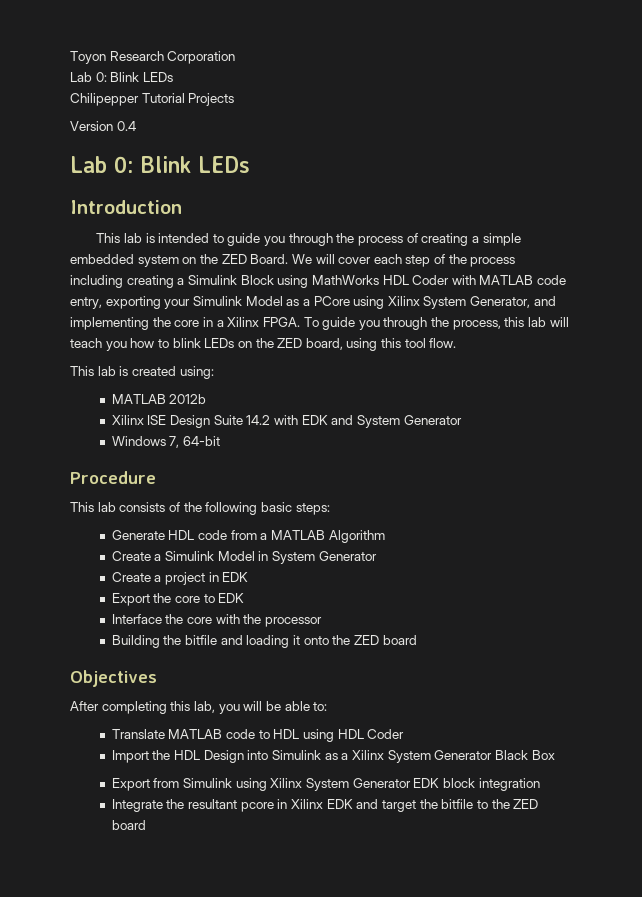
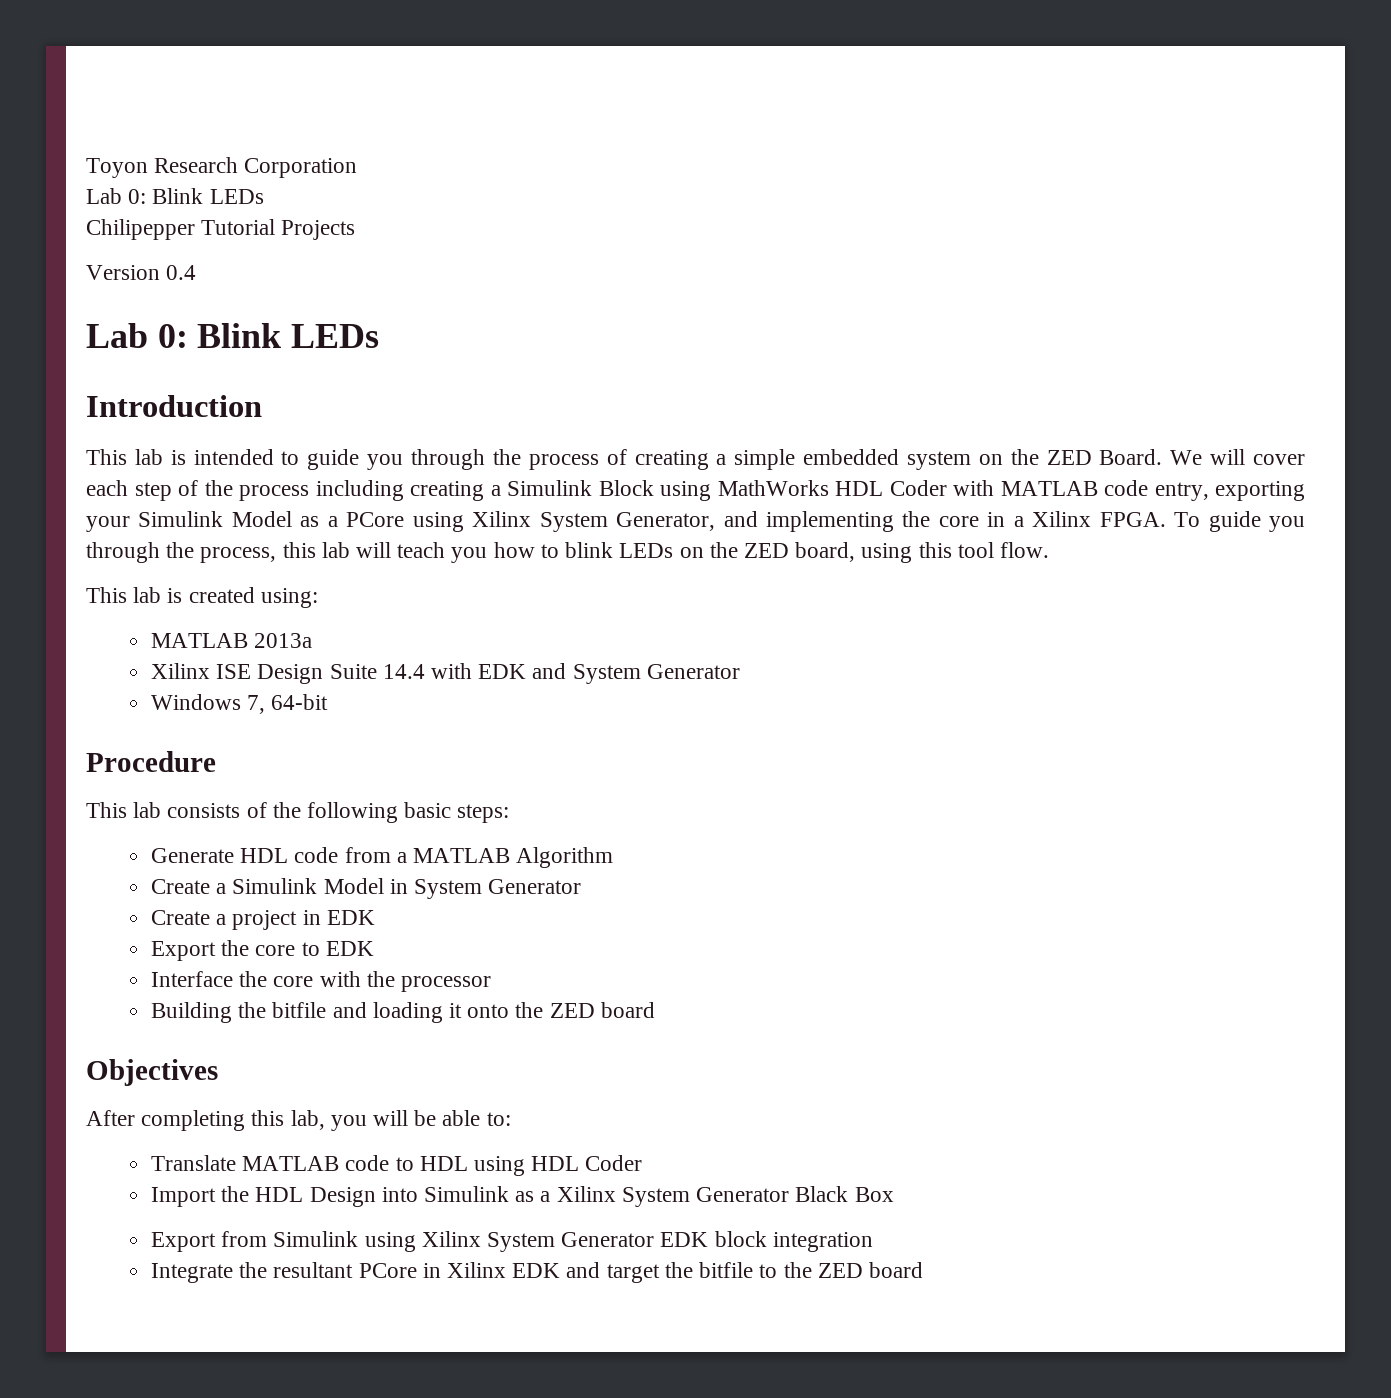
[169,394,207,404] 2012b -> [254,633,313,648] 2013a
[246,415,271,425] 14.2 -> [382,664,425,679] 14.4
[240,802,274,812] pcore -> [358,1263,417,1278] PCore

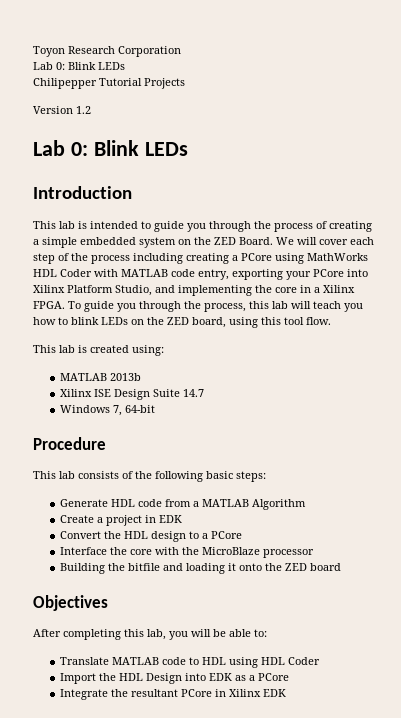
[166,265,197,280] 0.4 -> [76,106,91,114] 1.2
[507,480,654,496] Simulink Block -> [241,253,272,261] PCore
[138,511,716,532] Simulink Model as a PCore using Xilinx System Generator, -> [313,269,368,277] [33,285,152,296] PCore into Xilinx Platform Studio,
[254,633,313,648] 2013a -> [109,373,141,381] 2013b
[382,663,740,684] 14.4 with EDK and System Generator -> [182,389,204,397] 14.7
[151,878,582,899] // Create a Simulink Model in System Generator -> (306, 504) none
[151,940,374,961] Export the core to EDK -> [59,531,242,542] Convert the HDL design to a PCore
(395, 979) none -> [201,547,260,555] MicroBlaze
[424,1186,894,1207] [151,1231,873,1252] Simulink as a Xilinx System Generator Black Box // Export from Simulink using Xilinx System Generator EDK block integration -> [208,673,289,681] EDK as a PCore
[566,1262,923,1283] and target the bitfile to the ZED board -> (286, 693) none

